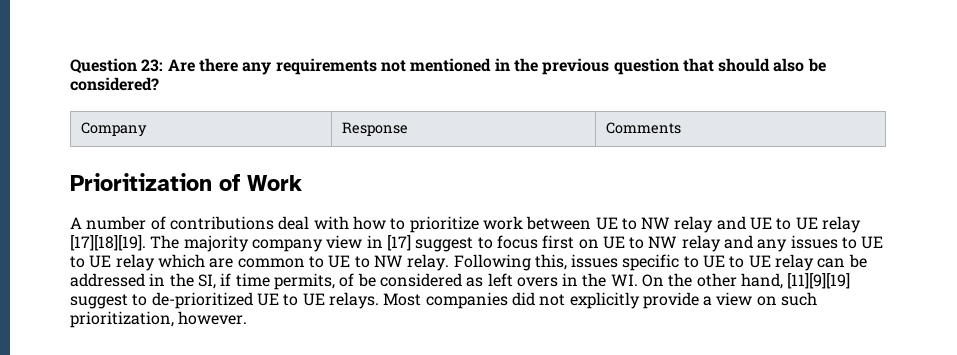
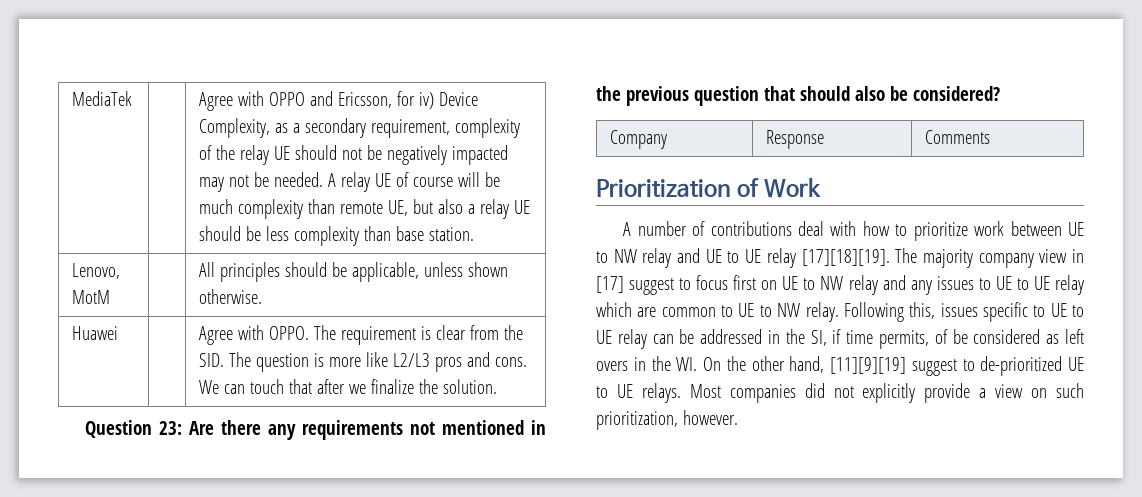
(70, 66) none -> [71,91,132,106] [198,91,478,111] [198,118,520,138] [198,145,508,165] [198,172,500,192] [198,199,530,219] [198,226,474,246] [71,263,120,279] [71,290,110,304] [198,262,508,282] [198,289,262,304] [71,326,118,340] [198,325,523,345] [198,352,527,372] [198,379,497,394] MediaTek | | Agree with OPPO and Ericsson, for iv) Device Complexity, as a secondary requirement, complexity of the relay UE should not be negatively impacted may not be needed. A relay UE of course will be much complexity than remote UE, but also a relay UE should be less complexity than base station. // Lenovo, MotM | | All principles should be applicable, unless shown otherwise. // Huawei | | Agree with OPPO. The requirement is clear from the SID. The question is more like L2/L3 pros and cons. We can touch that after we finalize the solution. //

